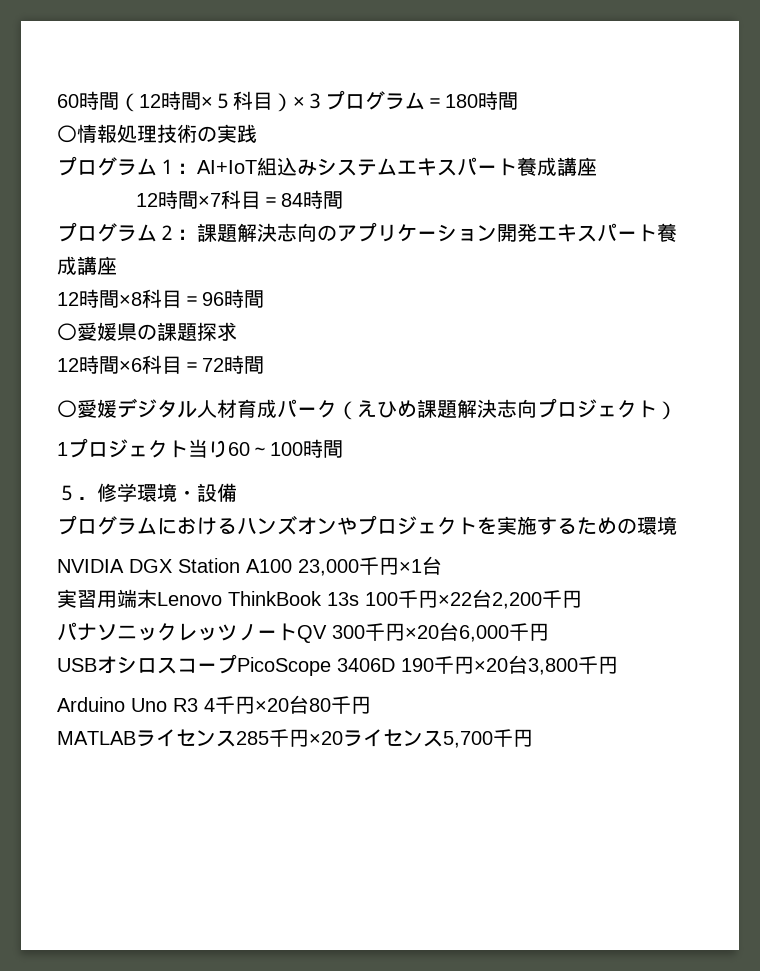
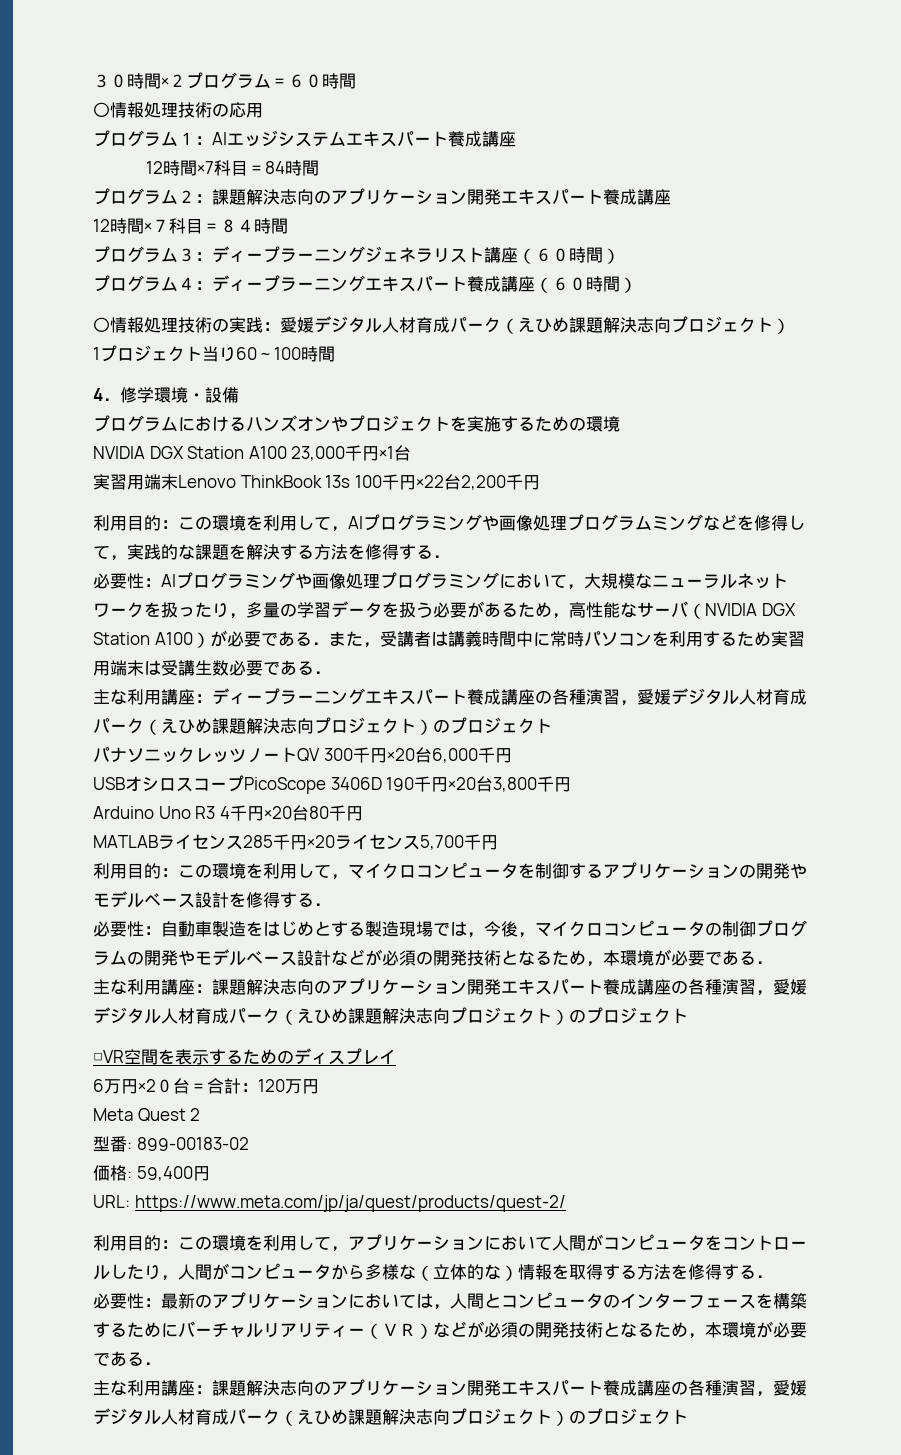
[57,91,325,112] 60時間（12時間×５科目）×３ -> [93,73,186,89] ３０時間×２
[445,94,478,108] 180 -> [288,74,322,88] ６０
[217,124,257,143] 実践 -> [229,102,263,118] 応用
[197,157,317,176] AI+IoT組込み -> [212,130,278,147] AIエッジ
[119,289,264,308] [57,322,237,341] [57,355,264,374] [57,400,77,418] ×8科目＝96時間 // 〇愛媛県の課題探求 // 12時間×6科目＝72時間 // 〇 -> [144,218,288,234] [93,246,620,264] [93,275,637,293] [93,317,280,333] ×７科目＝８４時間 // プログラム３：ディープラーニングジェネラリスト講座（６０時間） // プログラム４：ディープラーニングエキスパート養成講座（６０時間） // 〇情報処理技術の実践：
[57,485,77,501] ５ -> [93,388,103,401] 4
(582, 599) none -> [93,514,805,532] [93,544,450,561] [93,572,788,590] [93,601,796,619] [93,630,805,648] [93,660,331,676] [93,688,807,706] [93,717,552,735] // 利用目的：この環境を利用して，AIプログラミングや画像処理プログラムミングなどを修得して，実践的な課題を解決する方法を修得する． // 必要性：AIプログラミングや画像処理プログラミングにおいて，大規模なニューラルネットワークを扱ったり，多量の学習データを扱う必要があるため，高性能なサーバ（NVIDIA DGX Station A100）が必要である．また，受講者は講義時間中に常時パソコンを利用するため実習用端末は受講生数必要である． // 主な利用講座：ディープラーニングエキスパート養成講座の各種演習，愛媛デジタル人材育成パーク（えひめ課題解決志向プロジェクト）のプロジェクト
(533, 738) none -> [93,862,807,880] [93,891,331,908] [93,920,807,938] [93,949,773,967] [93,978,807,996] [93,1007,688,1025] [93,1048,396,1065] [93,1078,319,1094] [93,1108,201,1122] [93,1136,249,1152] [93,1165,210,1181] [93,1195,566,1212] [93,1234,807,1252] [93,1263,773,1281] [93,1292,807,1310] [93,1321,807,1339] [93,1351,161,1367] [93,1379,807,1397] [93,1408,688,1426] // 利用目的：この環境を利用して，マイクロコンピュータを制御するアプリケーションの開発やモデルベース設計を修得する． // 必要性：自動車製造をはじめとする製造現場では，今後，マイクロコンピュータの制御プログラムの開発やモデルベース設計などが必須の開発技術となるため，本環境が必要である． // 主な利用講座：課題解決志向のアプリケーション開発エキスパート養成講座の各種演習，愛媛デジタル人材育成パーク（えひめ課題解決志向プロジェクト）のプロジェクト // □VR空間を表示するためのディスプレイ // 6万円×2０台＝合計：120万円 // Meta Quest 2 // 型番: 899-00183-02 // 価格: 59,400円 // URL: https://www.meta.com/jp/ja/quest/products/quest-2/ // 利用目的：この環境を利用して，アプリケーションにおいて人間がコンピュータをコントロールしたり，人間がコンピュータから多様な（立体的な）情報を取得する方法を修得する． // 必要性：最新のアプリケーションにおいては，人間とコンピュータのインターフェースを構築するためにバーチャルリアリティー（ＶＲ）などが必須の開発技術となるため，本環境が必要である． // 主な利用講座：課題解決志向のアプリケーション開発エキスパート養成講座の各種演習，愛媛デジタル人材育成パーク（えひめ課題解決志向プロジェクト）のプロジェクト

